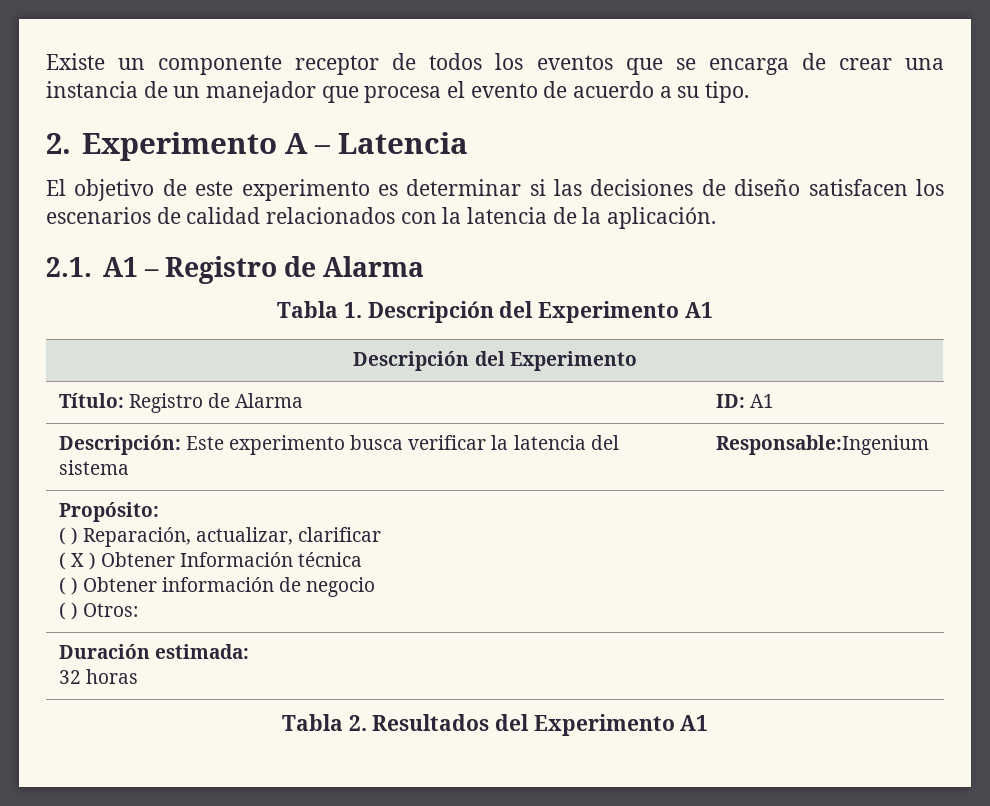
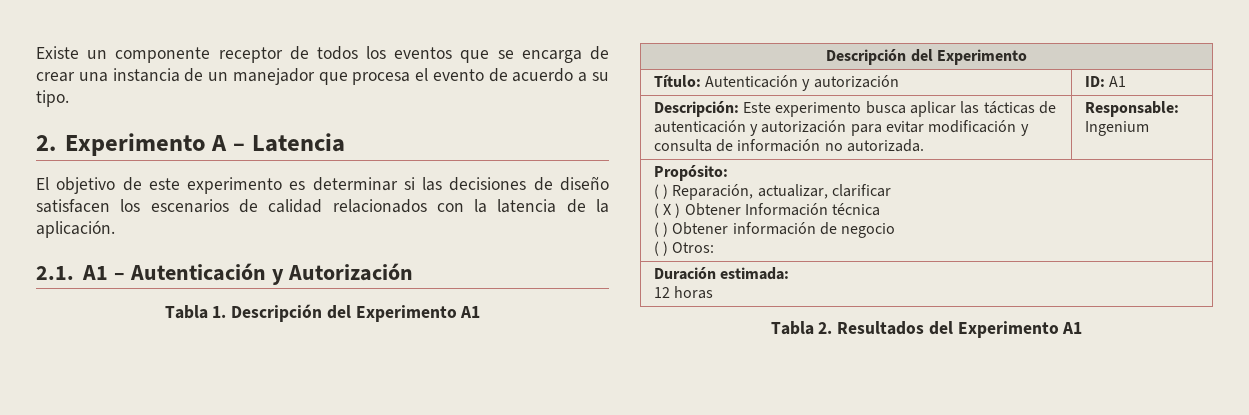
[164,256,425,284] Registro de Alarma -> [129,263,413,285] Autenticación y Autorización
[128,393,304,413] Registro de Alarma -> [705,75,899,91] Autenticación y autorización
[408,435,619,450] [58,460,129,475] [715,435,929,455] verificar la latencia del sistema | Responsable:Ingenium -> [909,101,1056,117] [653,120,1029,136] [653,139,924,152] [1084,101,1179,117] [1084,121,1149,136] aplicar las tácticas de autenticación y autorización para evitar modificación y consulta de información no autorizada. | Responsable: Ingenium
[58,670,81,684] 32 -> [653,287,670,298] 12

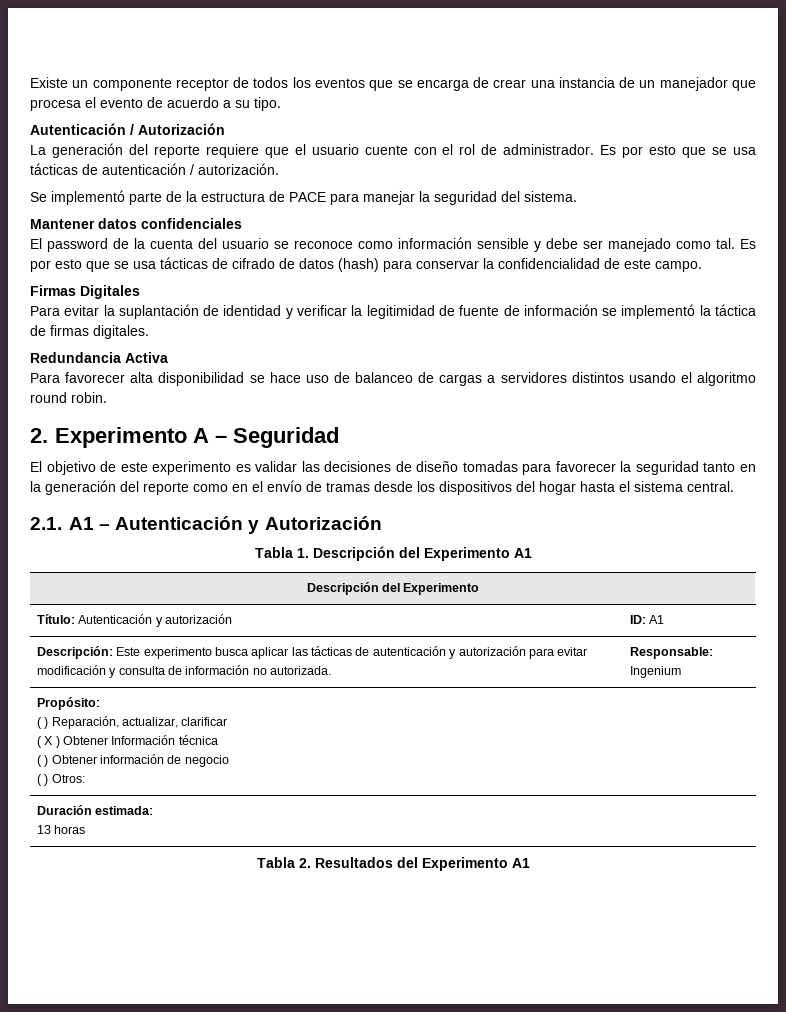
(69, 98) none -> [30,123,225,135] [30,143,756,158] [30,163,279,175] [30,190,577,205] [30,218,242,229] [30,237,756,252] [30,257,702,272] [30,285,140,299] [30,304,756,319] [30,325,149,339] [30,352,168,363] [30,372,756,386] [30,392,107,403] // Autenticación / Autorización // La generación del reporte requiere que el usuario cuente con el rol de administrador. Es por esto que se usa tácticas de autenticación / autorización. // Se implementó parte de la estructura de PACE para manejar la seguridad del sistema. // Mantener datos confidenciales // El password de la cuenta del usuario se reconoce como información sensible y debe ser manejado como tal. Es por esto que se usa tácticas de cifrado de datos (hash) para conservar la confidencialidad de este campo. // Firmas Digitales // Para evitar la suplantación de identidad y verificar la legitimidad de fuente de información se implementó la táctica de firmas digitales. // Redundancia Activa // Para favorecer alta disponibilidad se hace uso de balanceo de cargas a servidores distintos usando el algoritmo round robin.
[251,133,345,152] Latencia -> [233,427,339,448] Seguridad
[312,177,415,191] determinar si -> [255,461,298,472] validar
[36,199,609,213] [36,220,115,238] satisfacen los escenarios de calidad relacionados con la latencia de la aplicación. -> [462,461,756,475] [30,480,734,495] tomadas para favorecer la seguridad tanto en la generación del reporte como en el envío de tramas desde los dispositivos del hogar hasta el sistema central.
[653,287,670,298] 12 -> [36,825,51,834] 13

